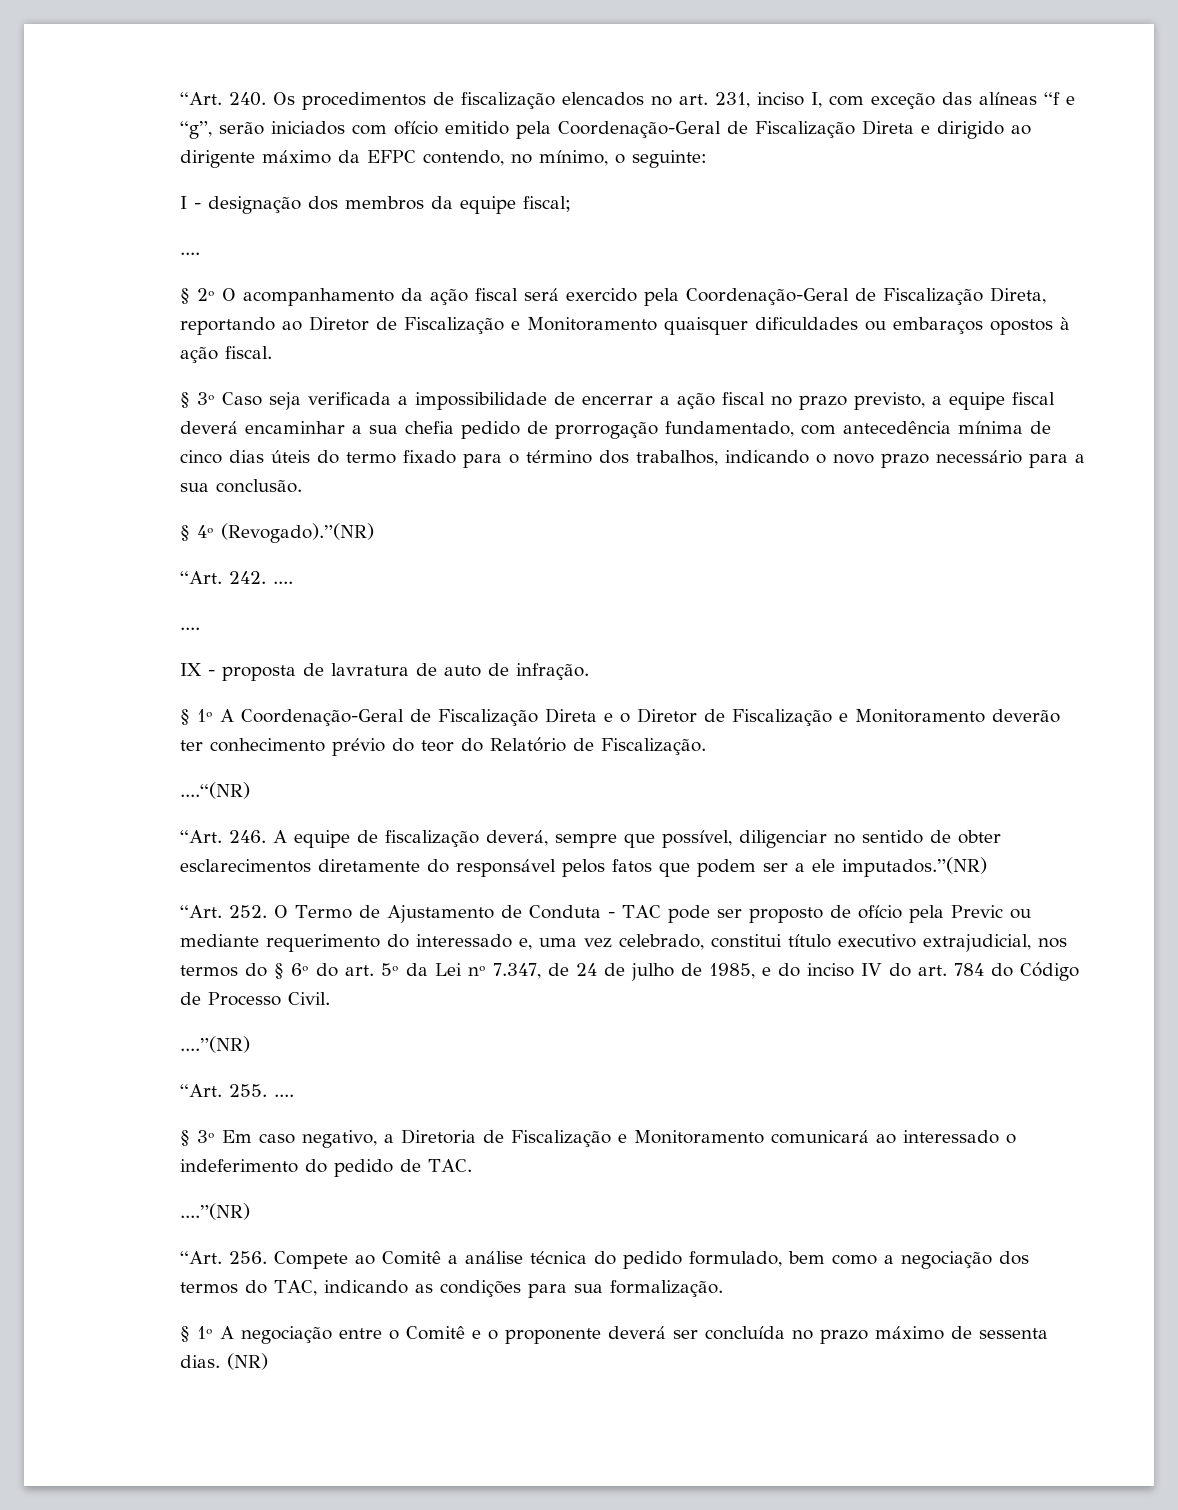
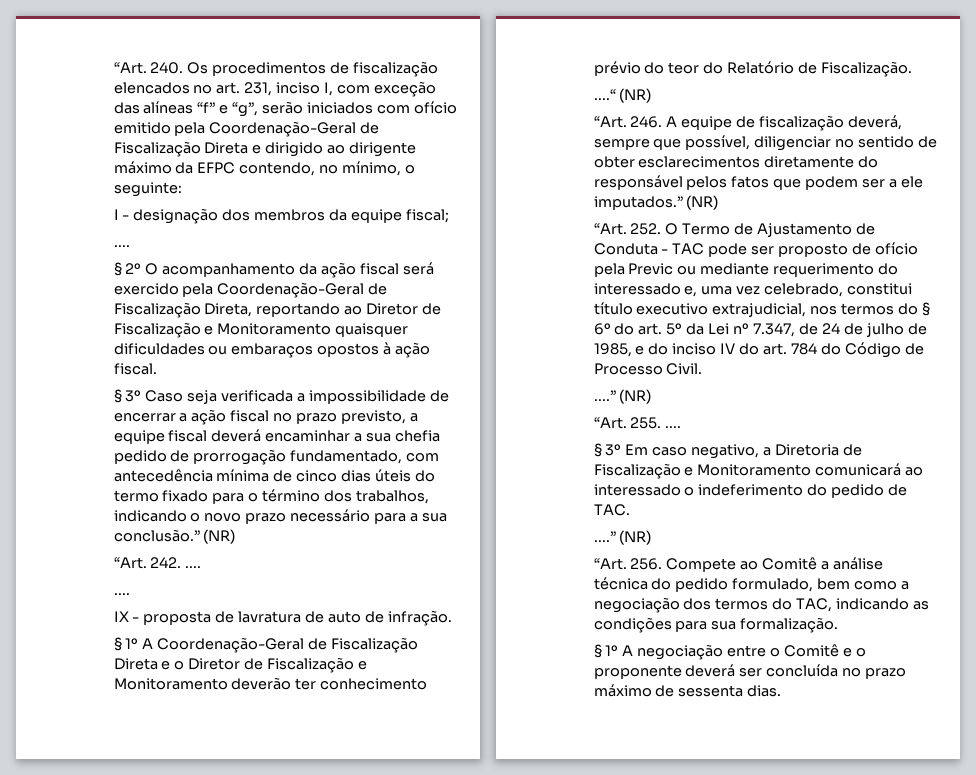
[1044,92,1061,105] “f -> [197,102,216,113] “f”
[216,479,303,493] [180,523,375,543] conclusão. // § 4º (Revogado).”(NR) -> [113,529,236,544] conclusão.” (NR)
[180,782,251,799] ....“(NR) -> [593,88,652,103] ....“ (NR)
[842,857,988,877] imputados.”(NR) -> [593,195,719,210] imputados.” (NR)
[180,1036,251,1053] ....”(NR) -> [593,389,652,404] ....” (NR)
[180,1203,251,1220] ....”(NR) -> [593,530,652,545] ....” (NR)
[227,1353,269,1370] (NR) -> (782, 691) none

